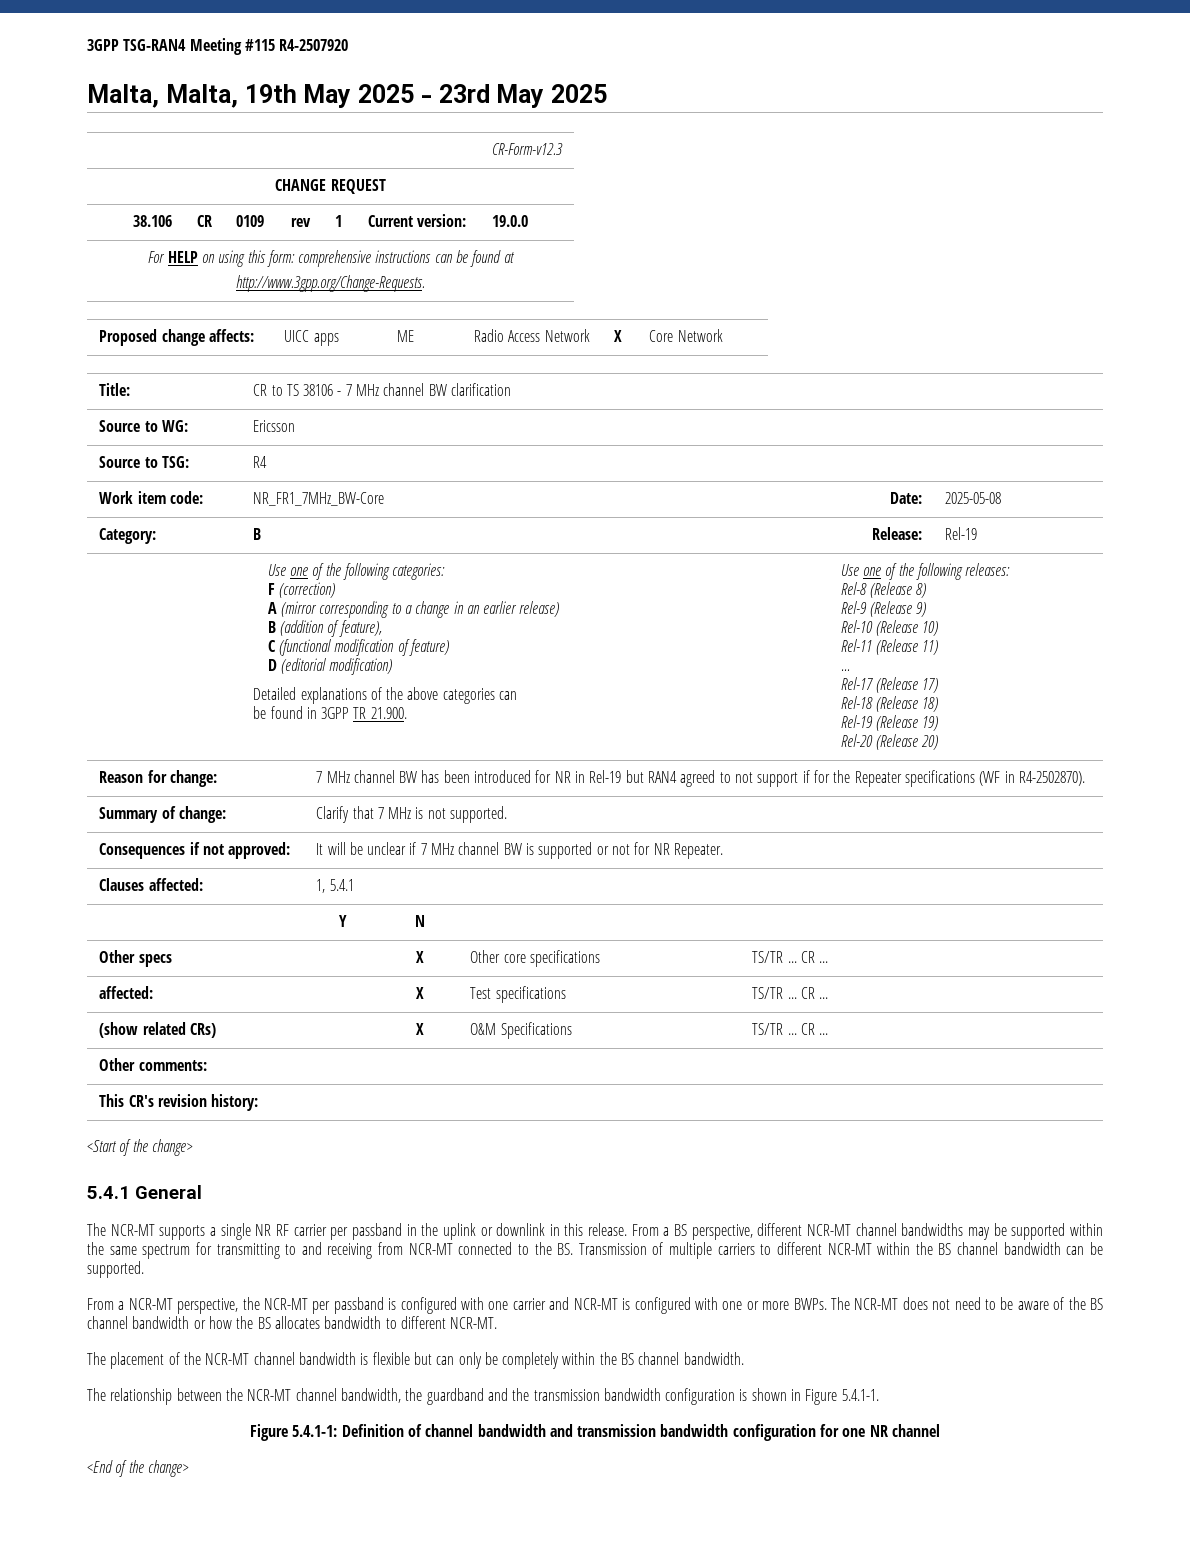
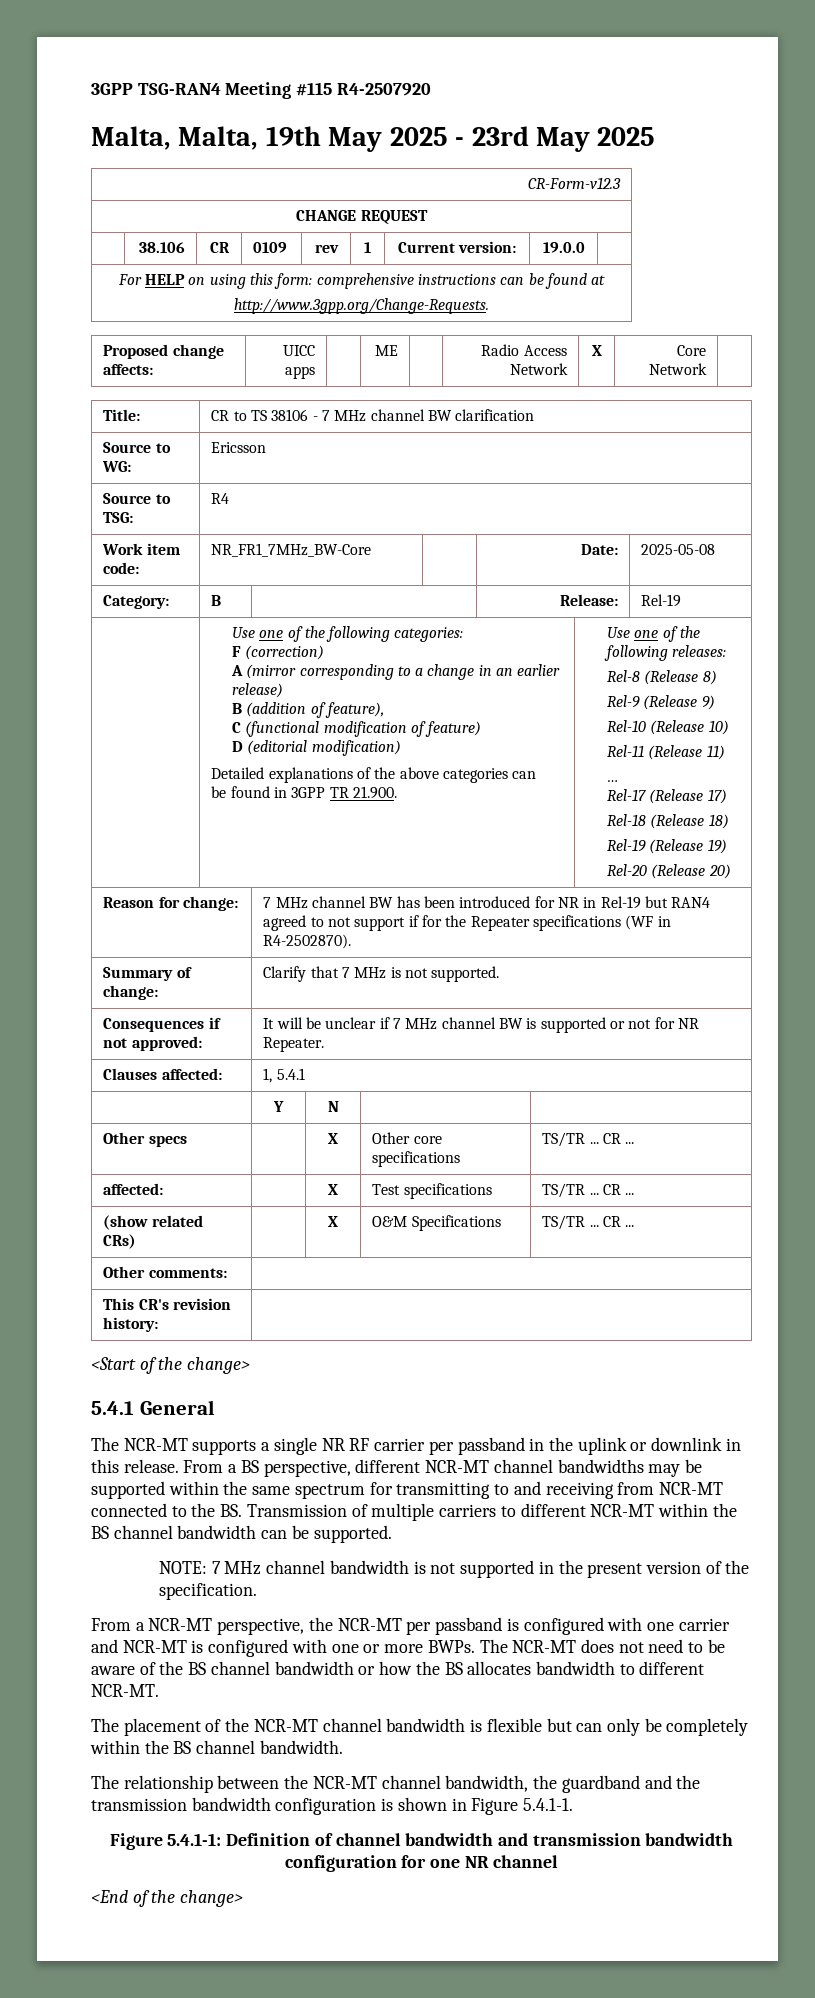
(144, 1269) none -> [159,1560,750,1578] [159,1583,258,1600] // NOTE: 7 MHz channel bandwidth is not supported in the present version of the specification.

